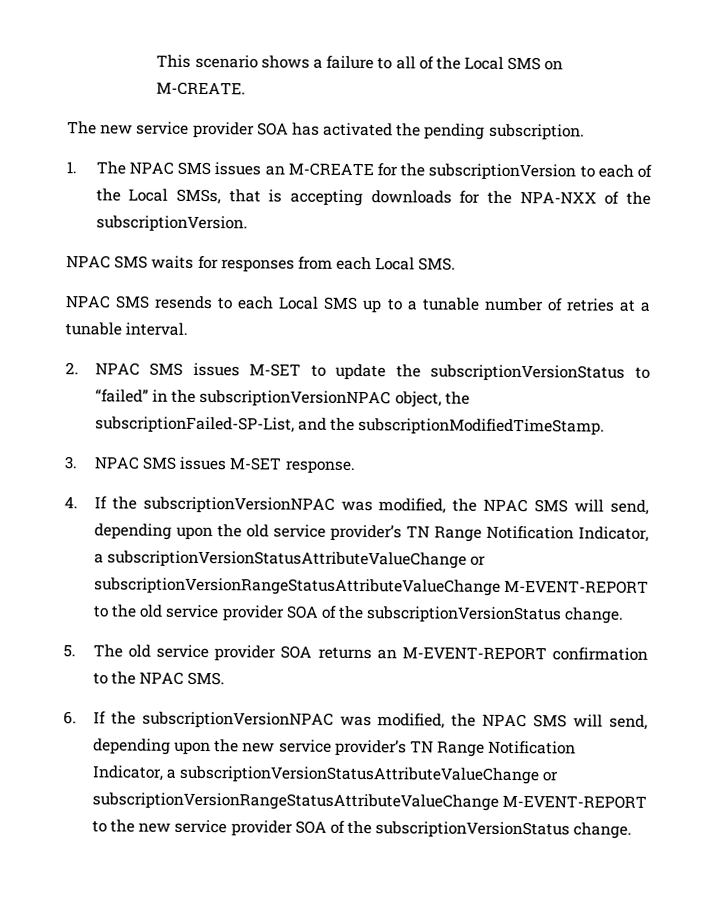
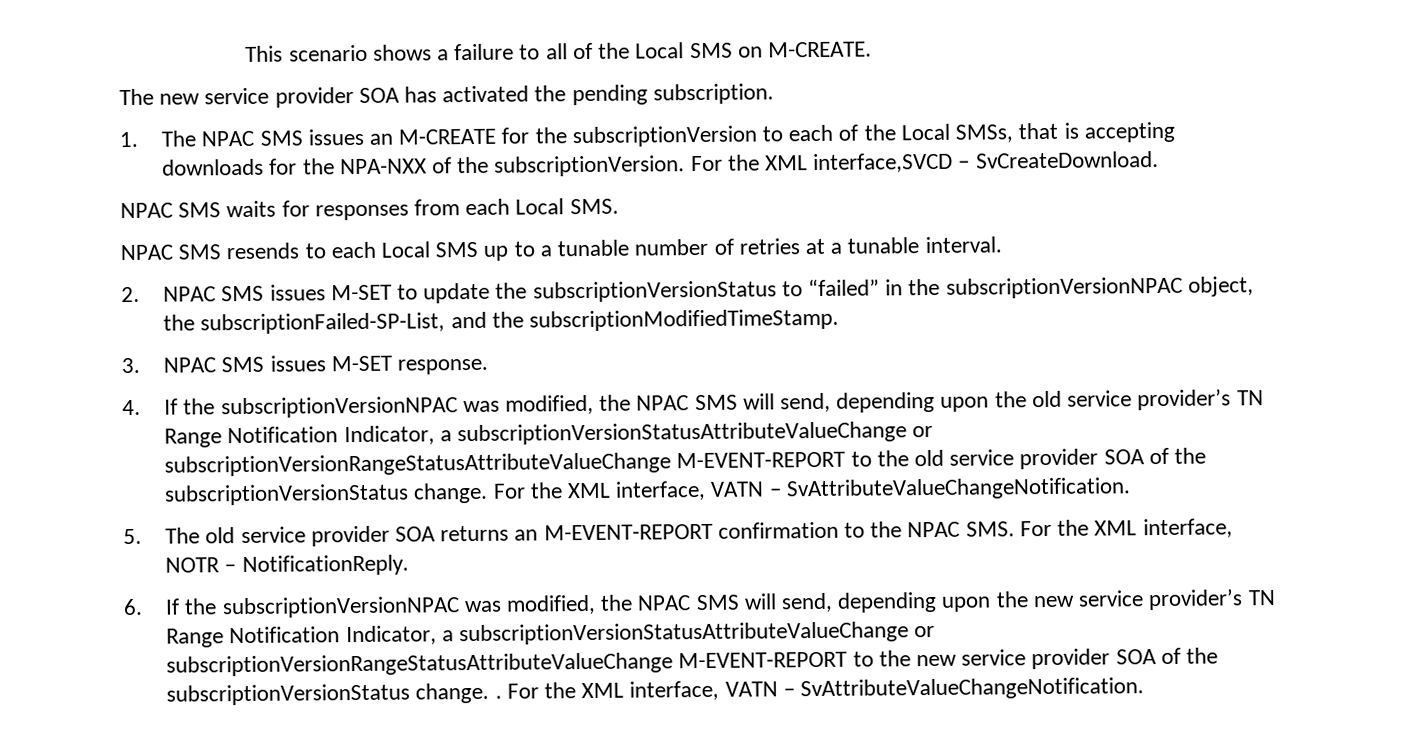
(248, 224) none -> [690,151,1159,174] For the XML interface,SVCD – SvCreateDownload.
(625, 615) none -> [492,477,1131,501] For the XML interface, VATN – SvAttributeValueChangeNotification.
(226, 678) none -> [1019,518,1233,539] [165,554,409,577] For the XML interface, NOTR – NotificationReply.
(633, 830) none -> [494,677,1145,701] . For the XML interface, VATN – SvAttributeValueChangeNotification.

